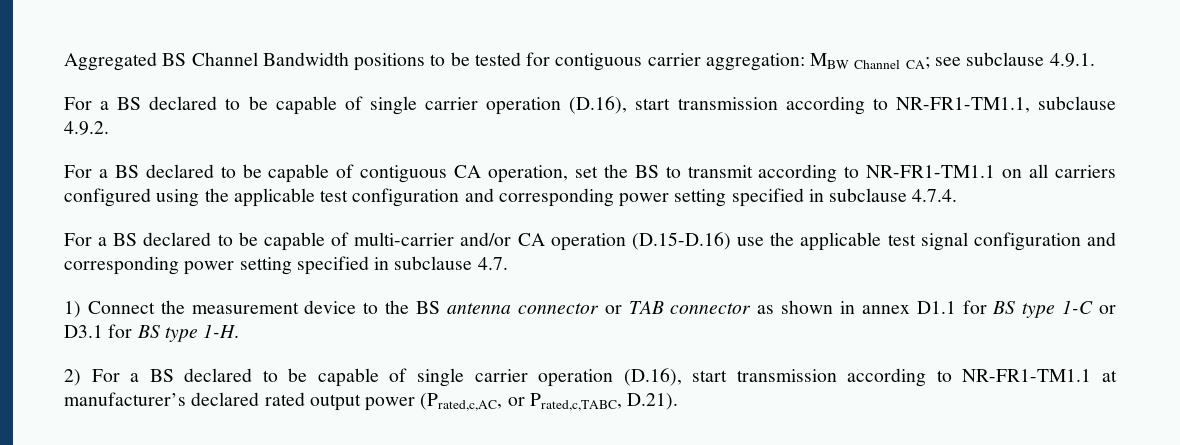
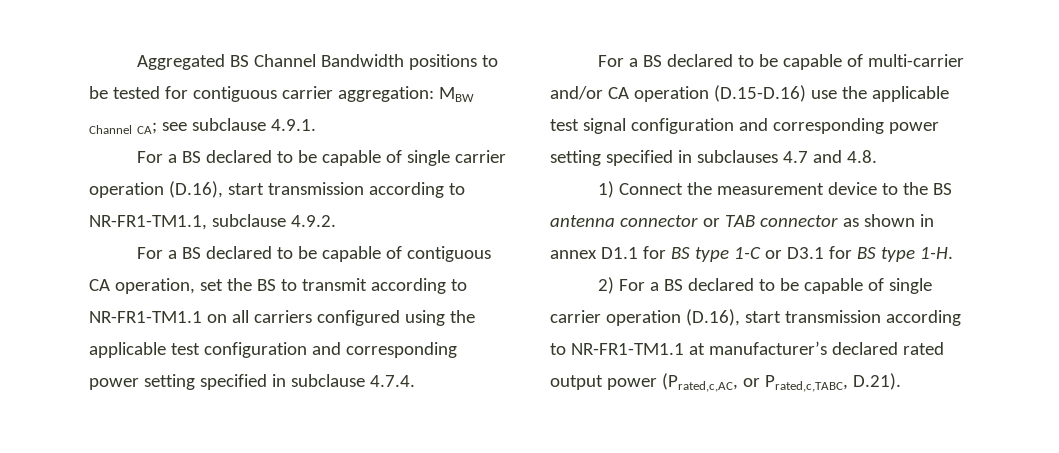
[394,256,508,270] subclause 4.7. -> [696,150,877,163] subclauses 4.7 and 4.8.

